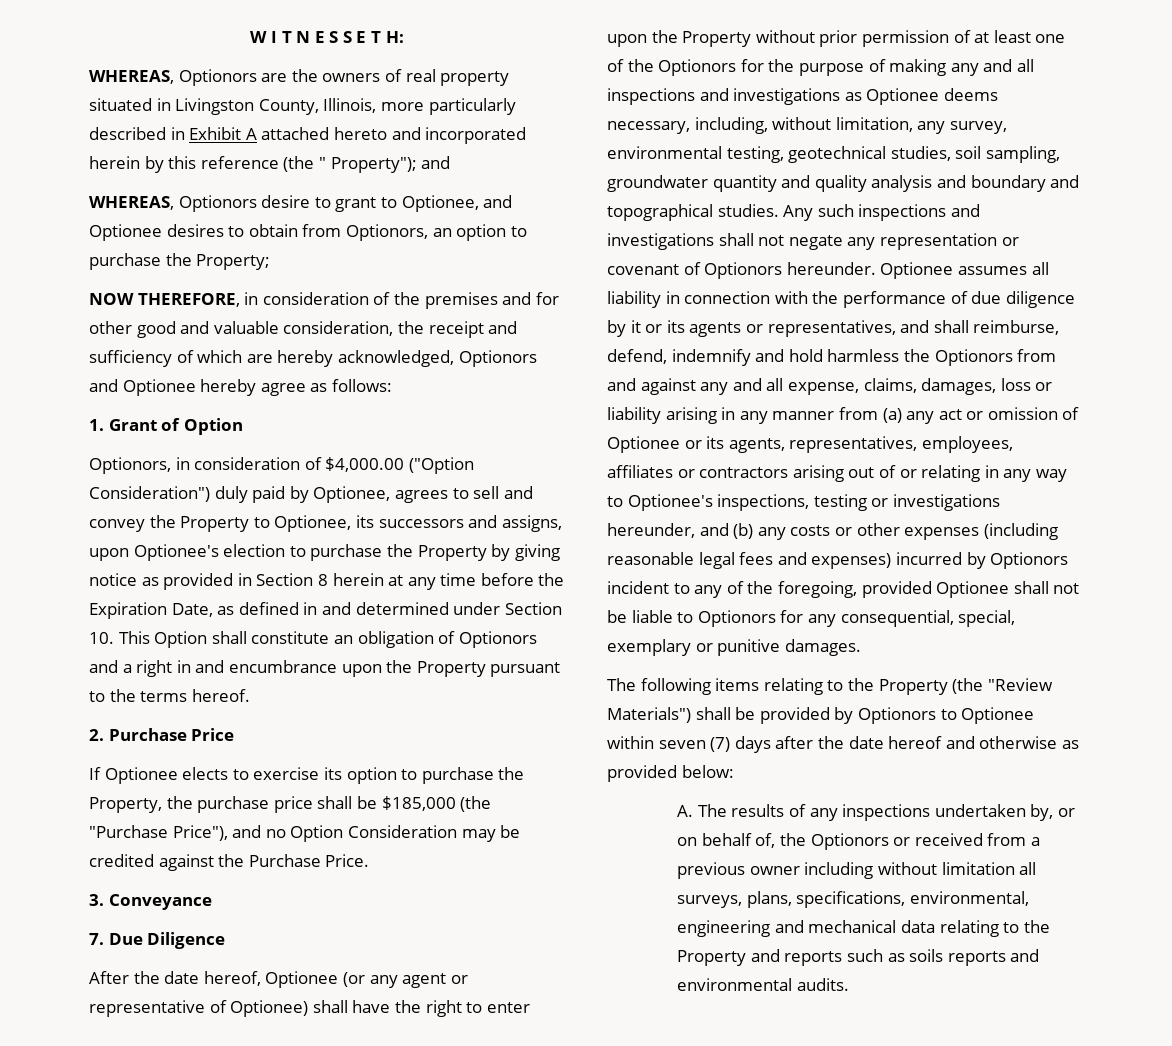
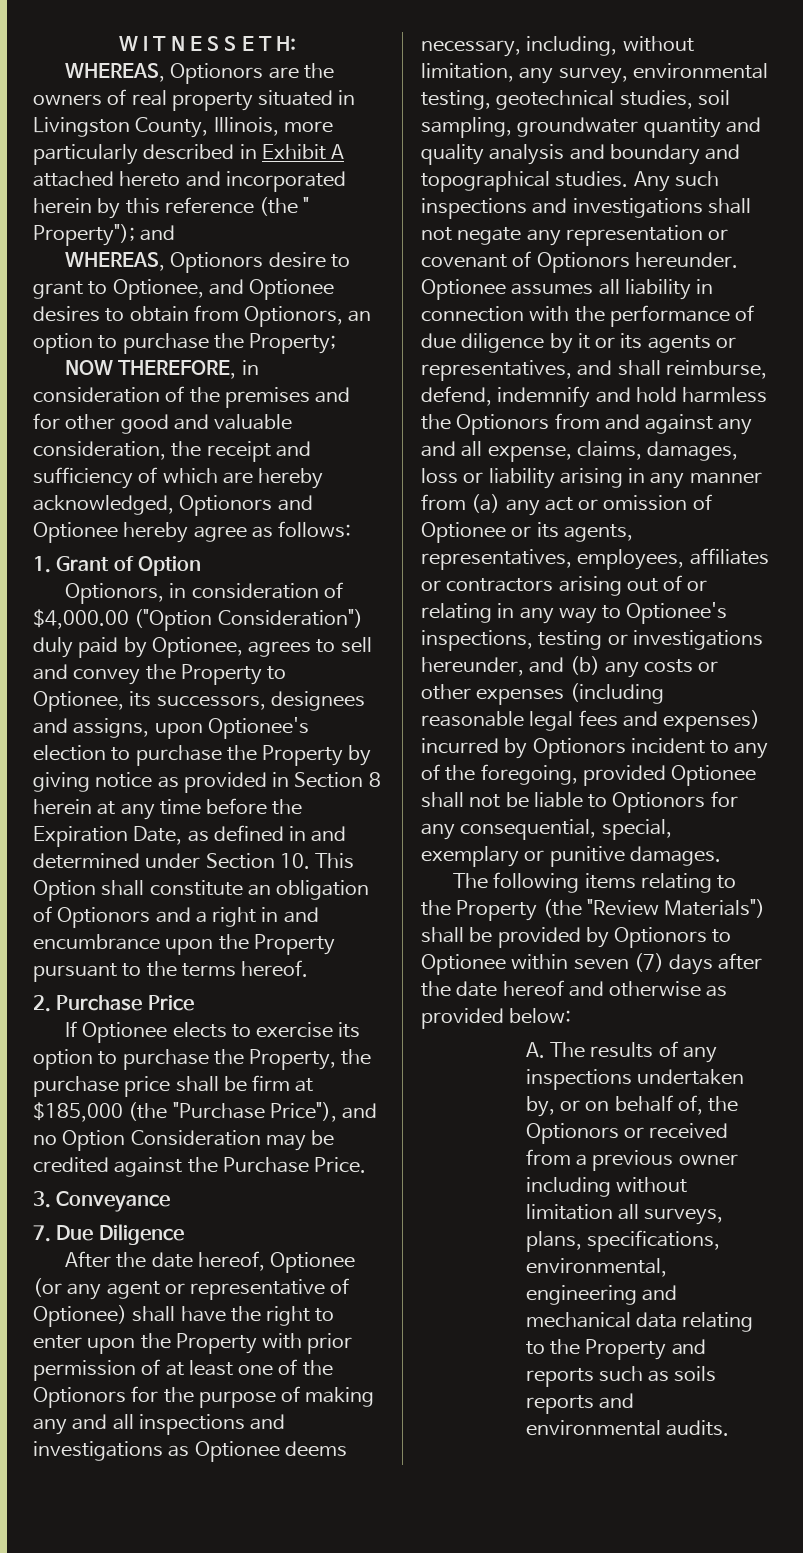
[378,519,464,528] successors -> [156,691,365,711] successors, designees
(377, 802) none -> [252,1075,314,1092] firm at
[755,30,815,43] without -> [262,1333,303,1349] with

